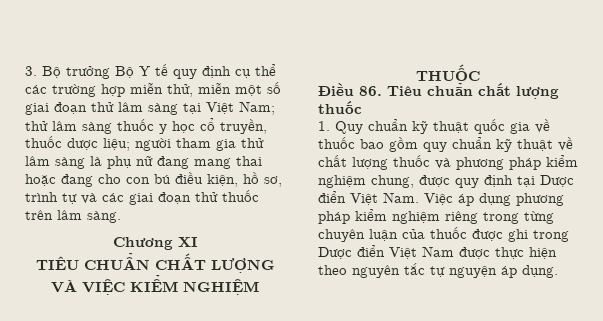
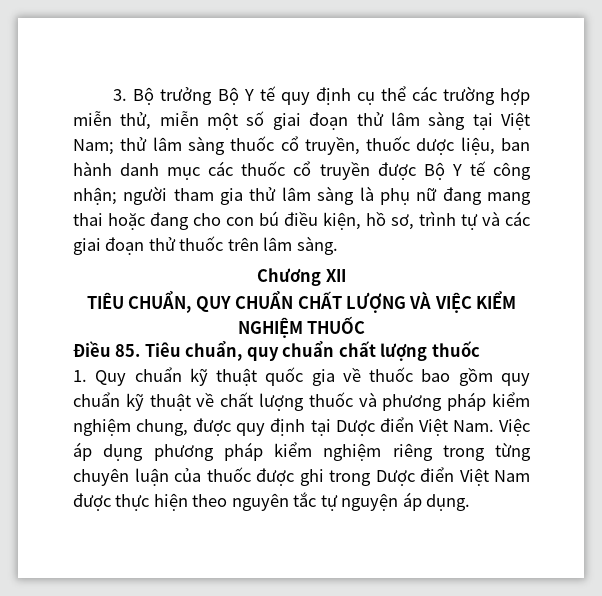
[159,121,195,134] y học -> (275, 143) none
[103,138,130,151] liệu; -> [460,137,531,155] [73,161,531,180] [73,187,117,205] liệu, ban hành danh mục các thuốc cổ truyền được Bộ Y tế công nhận;
[177,237,198,247] XI -> [325,269,346,282] XII
(79, 263) none -> [128,291,231,313] CHUẨN, QUY
[359,86,422,96] 86. Tiêu -> [115,341,279,361] 85. Tiêu chuẩn, quy

